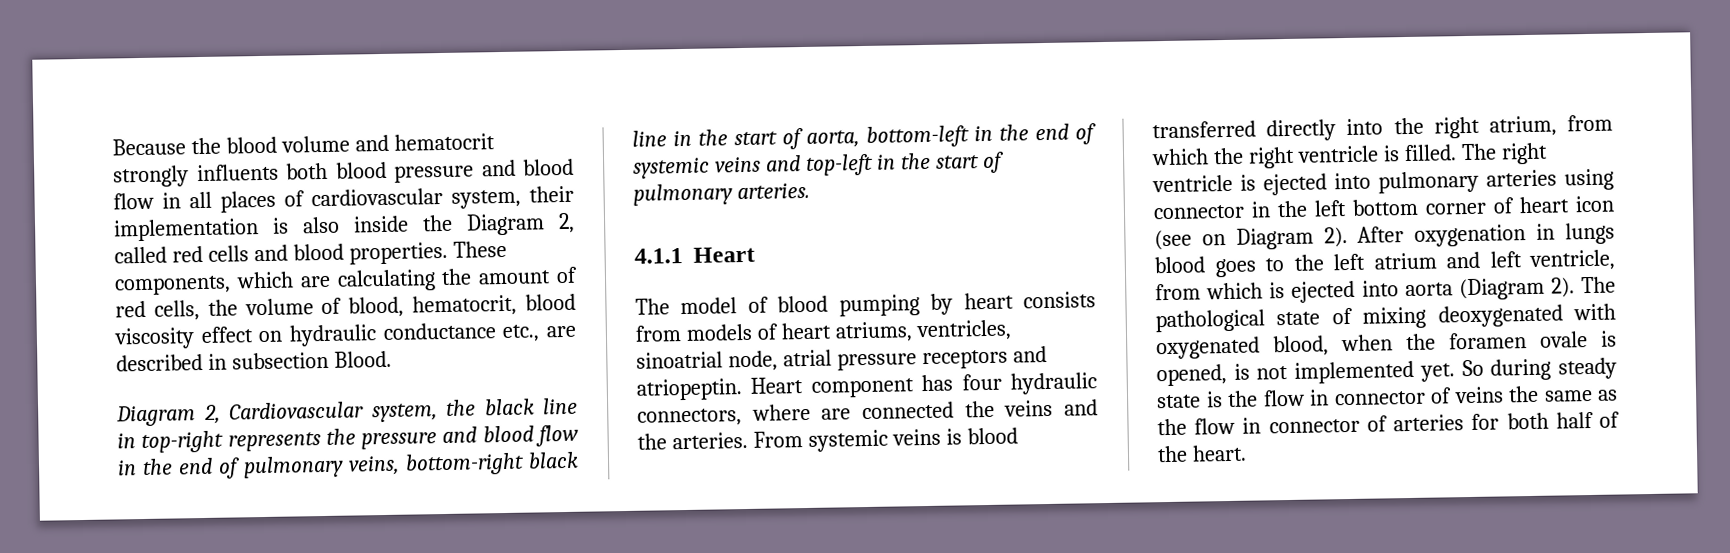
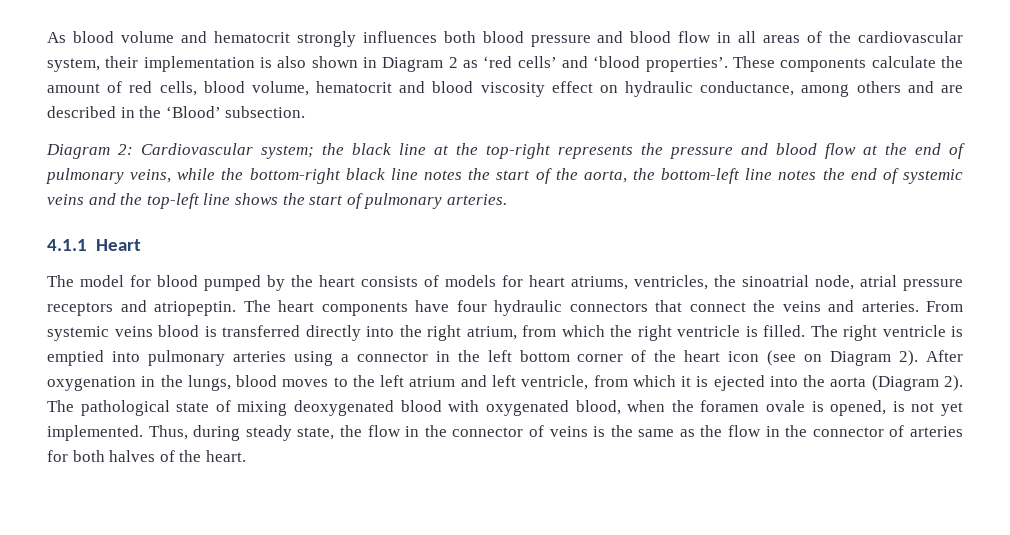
[112,137,221,156] Because the -> [47,32,66,43] As
[196,163,279,182] influents -> [362,31,437,43] influences
[220,190,305,213] places of -> [763,31,852,43] areas of the
[353,212,575,236] [114,240,507,265] [114,269,436,296] inside the Diagram 2, called red cells and blood properties. These components, which are calculating -> [311,56,936,72] shown in Diagram 2 as ‘red cells’ and ‘blood properties’. These components calculate
[207,294,518,318] the volume of blood, hematocrit, -> [203,81,426,96] blood volume, hematocrit and
[382,322,576,343] [116,350,392,372] [116,401,438,427] conductance etc., are described in subsection Blood. // Diagram 2, Cardiovascular system, -> [700,81,963,97] [47,106,306,118] [46,143,314,159] conductance, among others and are described in the ‘Blood’ subsection. // Diagram 2: Cardiovascular system;
[117,433,136,449] in -> [434,143,478,155] at the
[117,460,137,476] in -> [863,145,878,155] at
(400, 465) none -> [177,168,244,180] while the
[673,125,993,150] in the start of aorta, bottom-left in -> [424,168,817,184] notes the start of the aorta, the bottom-left line notes
[804,153,896,176] top-left in -> [120,193,278,209] the top-left line shows
[747,291,1096,317] [635,323,779,342] of blood pumping by heart consists from models of -> [130,275,523,291] for blood pumped by the heart consists of models for
(1012, 330) none -> [714,275,736,287] the
[750,372,1097,398] [637,401,954,427] Heart component has four hydraulic connectors, where are connected -> [243,300,746,316] The heart components have four hydraulic connectors that connect
[637,433,667,450] the -> (854, 306) none
[945,427,1018,445] is blood -> [158,325,217,337] blood is
[1263,173,1327,196] ejected -> [47,350,104,366] emptied
(1614, 179) none -> [340,354,349,362] a
(1515, 205) none -> [654,350,677,362] the
[1565,222,1615,245] [1154,256,1257,278] lungs blood goes -> [160,375,329,391] the lungs, blood moves
[1269,280,1399,303] is ejected into -> [681,375,826,391] it is ejected into the
(1563, 316) none -> [400,400,442,412] blood
[1294,357,1617,384] [1157,389,1329,409] implemented yet. So during steady state is the flow in -> [940,402,963,416] [47,425,447,441] yet implemented. Thus, during steady state, the flow in the
(1504, 395) none -> [593,426,606,437] is
(1262, 425) none -> [785,425,808,437] the
[1555,411,1594,429] half -> [109,450,156,462] halves

